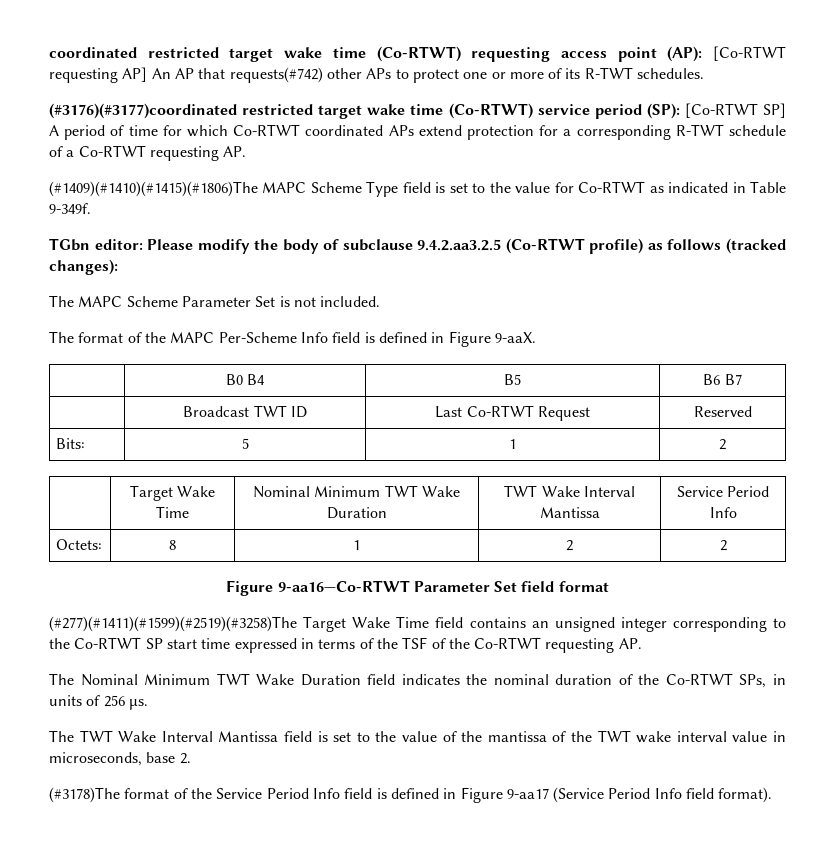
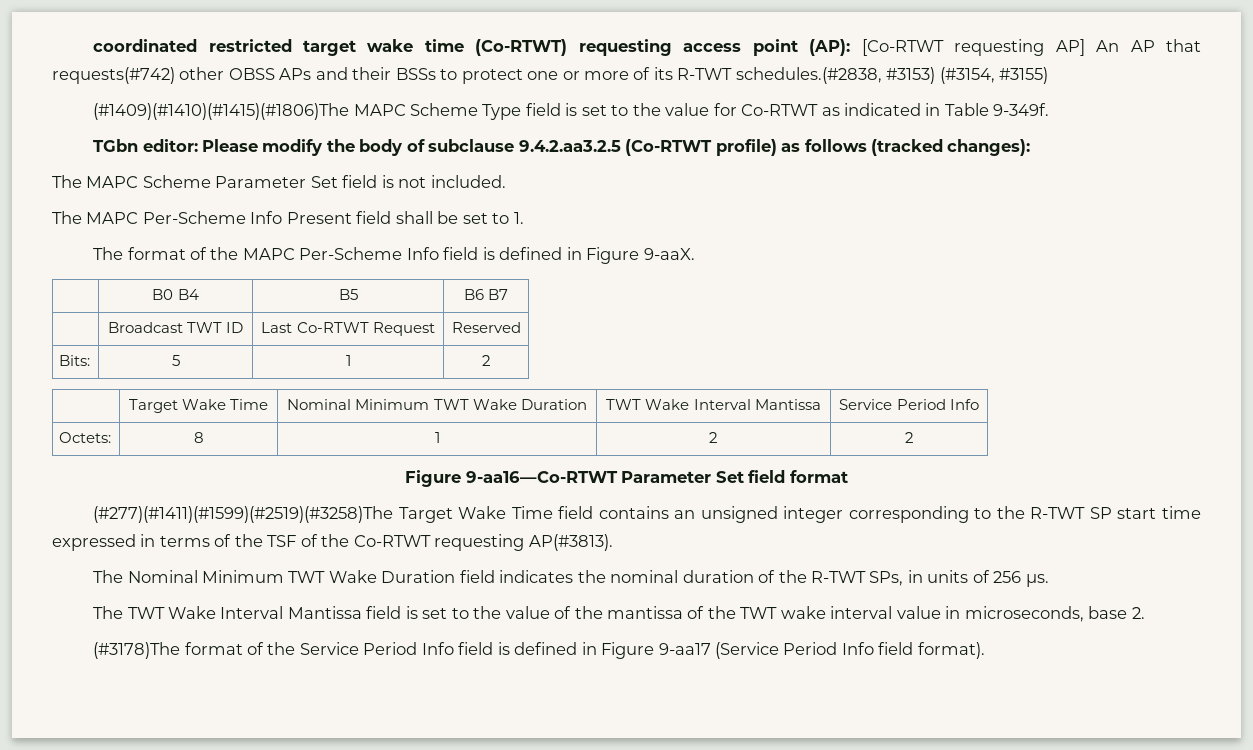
[366,68,392,79] APs -> [228,67,436,80] OBSS APs and their BSSs
[637,68,705,79] [49,103,787,119] [49,124,787,140] [49,145,247,161] schedules. // (#3176)(#3177)coordinated restricted target wake time (Co-RTWT) service period (SP): [Co-RTWT SP] A period of time for which Co-RTWT coordinated APs extend protection for a corresponding R-TWT schedule of a Co-RTWT requesting AP. -> [735,67,1049,84] schedules.(#2838, #3153) (#3154, #3155)
(276, 301) none -> [342,175,378,188] field
(381, 301) none -> [52,211,524,224] // The MAPC Per-Scheme Info Present field shall be set to 1.
[74,637,142,649] Co-RTWT -> [1030,507,1086,519] R-TWT
[618,638,642,649] AP. -> [528,534,613,551] AP(#3813).
[665,673,733,685] Co-RTWT -> [810,571,866,583] R-TWT

